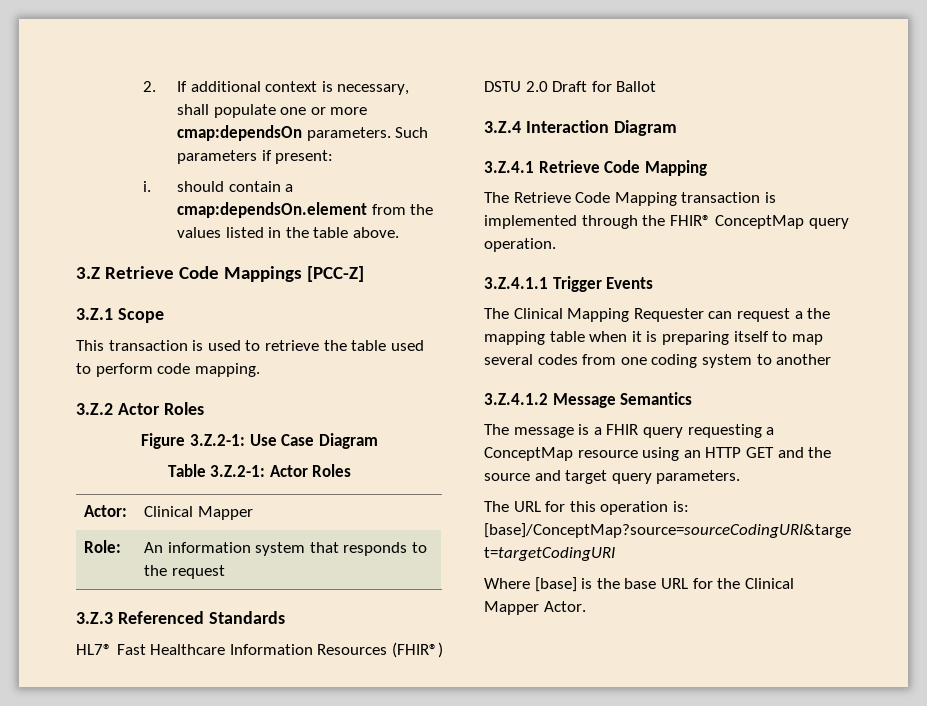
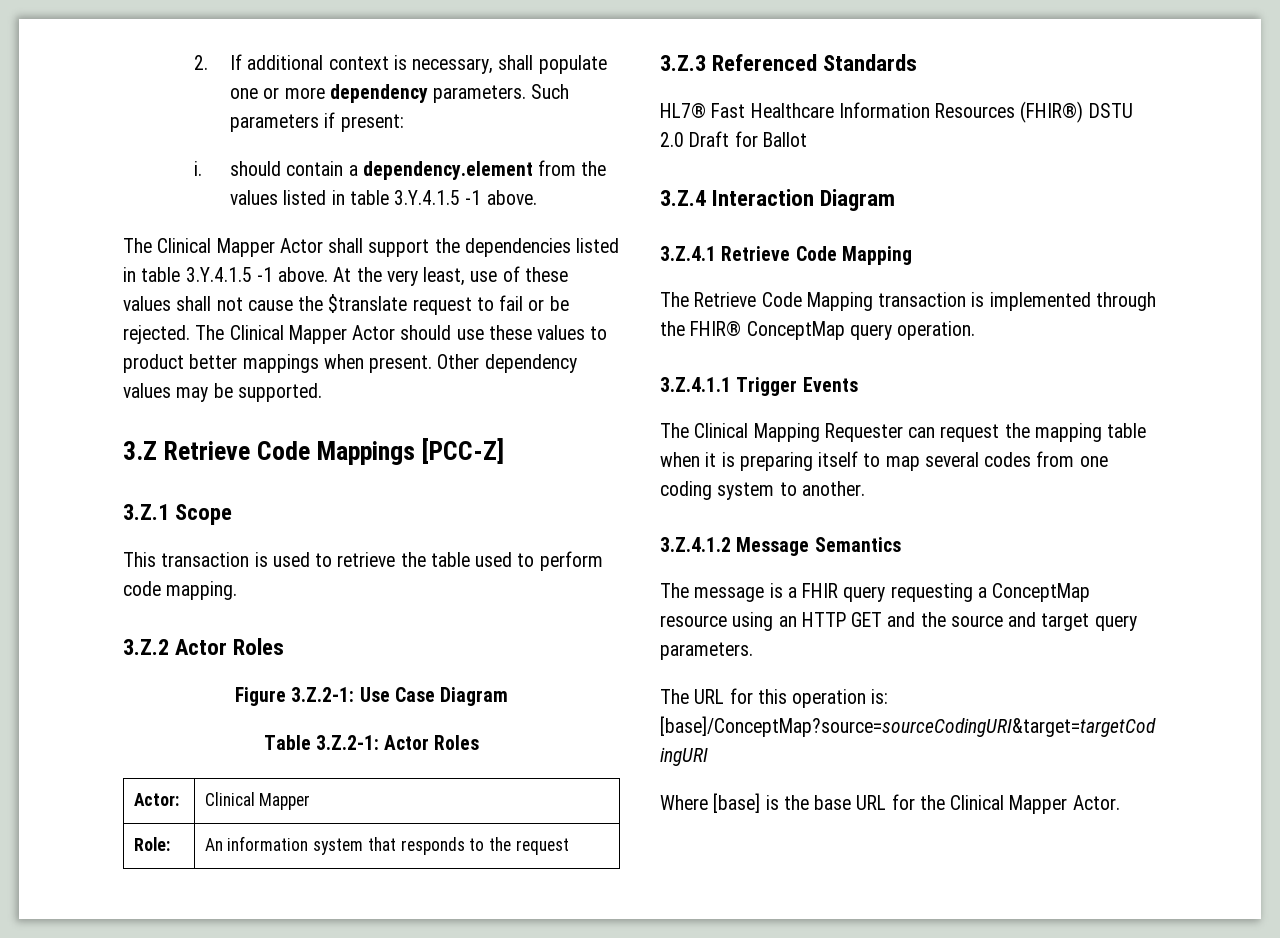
[177,125,303,141] cmap:dependsOn -> [329,84,428,103] dependency
[177,202,368,218] cmap:dependsOn.element -> [362,161,533,180] dependency.element
[285,227,400,238] the table above. -> [349,190,537,205] [123,238,620,257] [123,266,568,286] [123,294,569,315] [123,325,608,344] [123,354,577,373] [123,383,322,402] table 3.Y.4.1.5 -1 above. // The Clinical Mapper Actor shall support the dependencies listed in table 3.Y.4.1.5 -1 above. At the very least, use of these values shall not cause the $translate request to fail or be rejected. The Clinical Mapper Actor should use these values to product better mappings when present. Other dependency values may be supported.
[794,311,803,319] a -> (1000, 433) none
[776,354,832,365] another -> [801,481,865,496] another.

